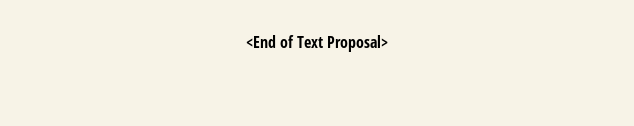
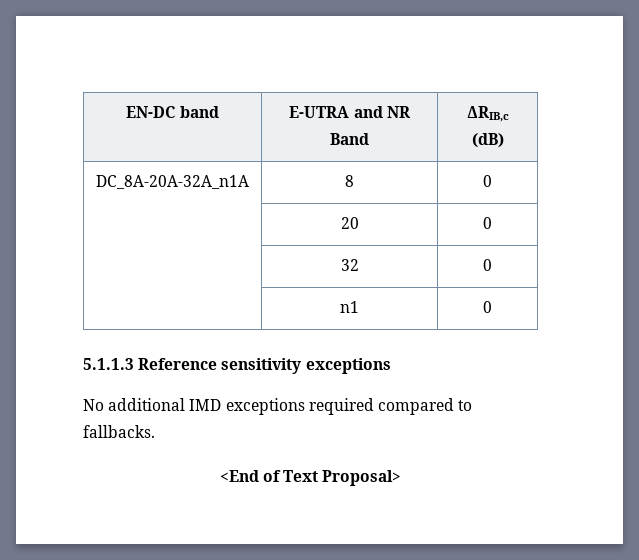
(245, 41) none -> [126,106,219,118] [289,106,411,118] [330,133,369,145] [466,106,509,122] [471,133,504,148] [96,175,249,189] [345,175,354,187] [483,175,492,187] [340,217,359,229] [483,217,492,229] [340,259,359,271] [483,259,492,271] [340,301,359,313] [483,301,492,313] [83,358,391,374] [83,398,473,415] [83,425,155,438] EN-DC band | E-UTRA and NR Band | ΔRIB,c (dB) // DC_8A-20A-32A_n1A | 8 | 0 // | 20 | 0 // | 32 | 0 // | n1 | 0 // 5.1.1.3 Reference sensitivity exceptions // No additional IMD exceptions required compared to fallbacks. //

